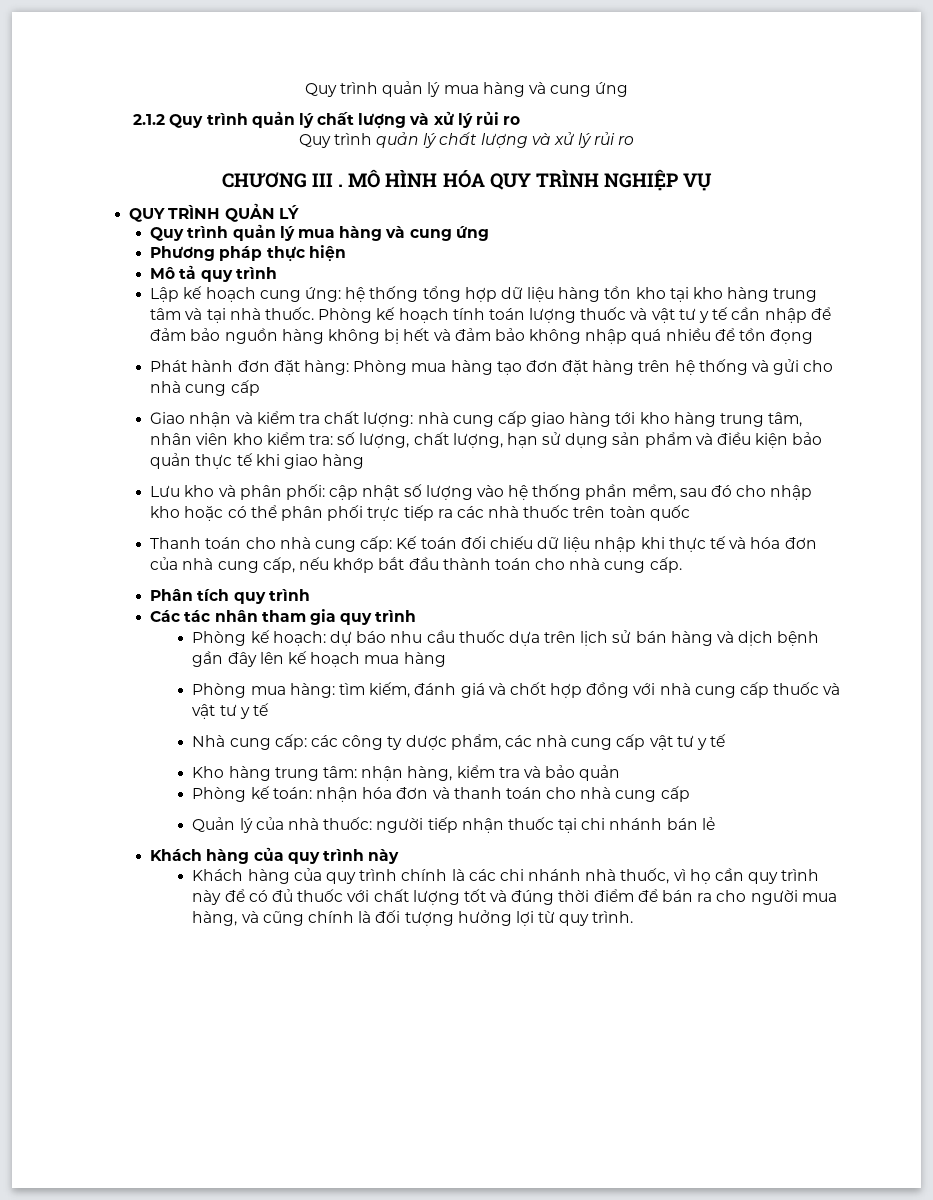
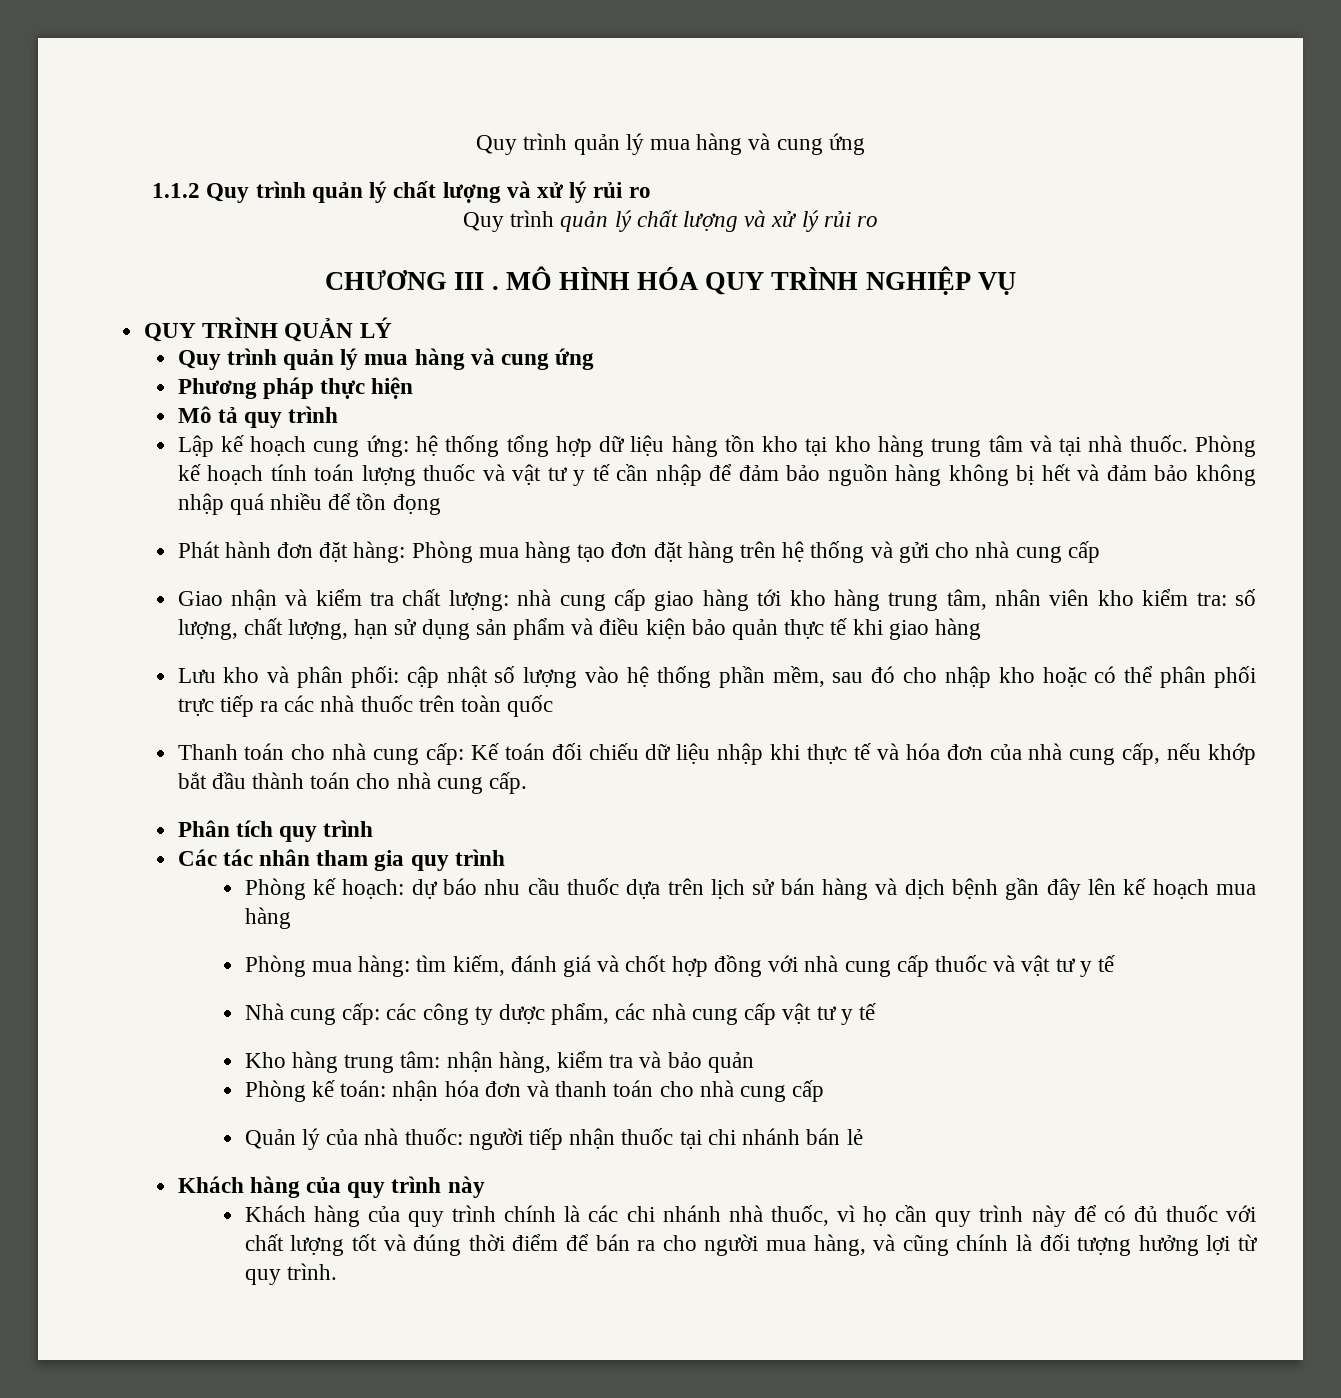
[304,81,629,97] [133,114,166,125] Quy trình quản lý mua hàng và cung ứng // 2.1.2 -> [476,133,865,155] [152,183,201,198] Quy trình quản lý mua hàng và cung ứng // 1.1.2

